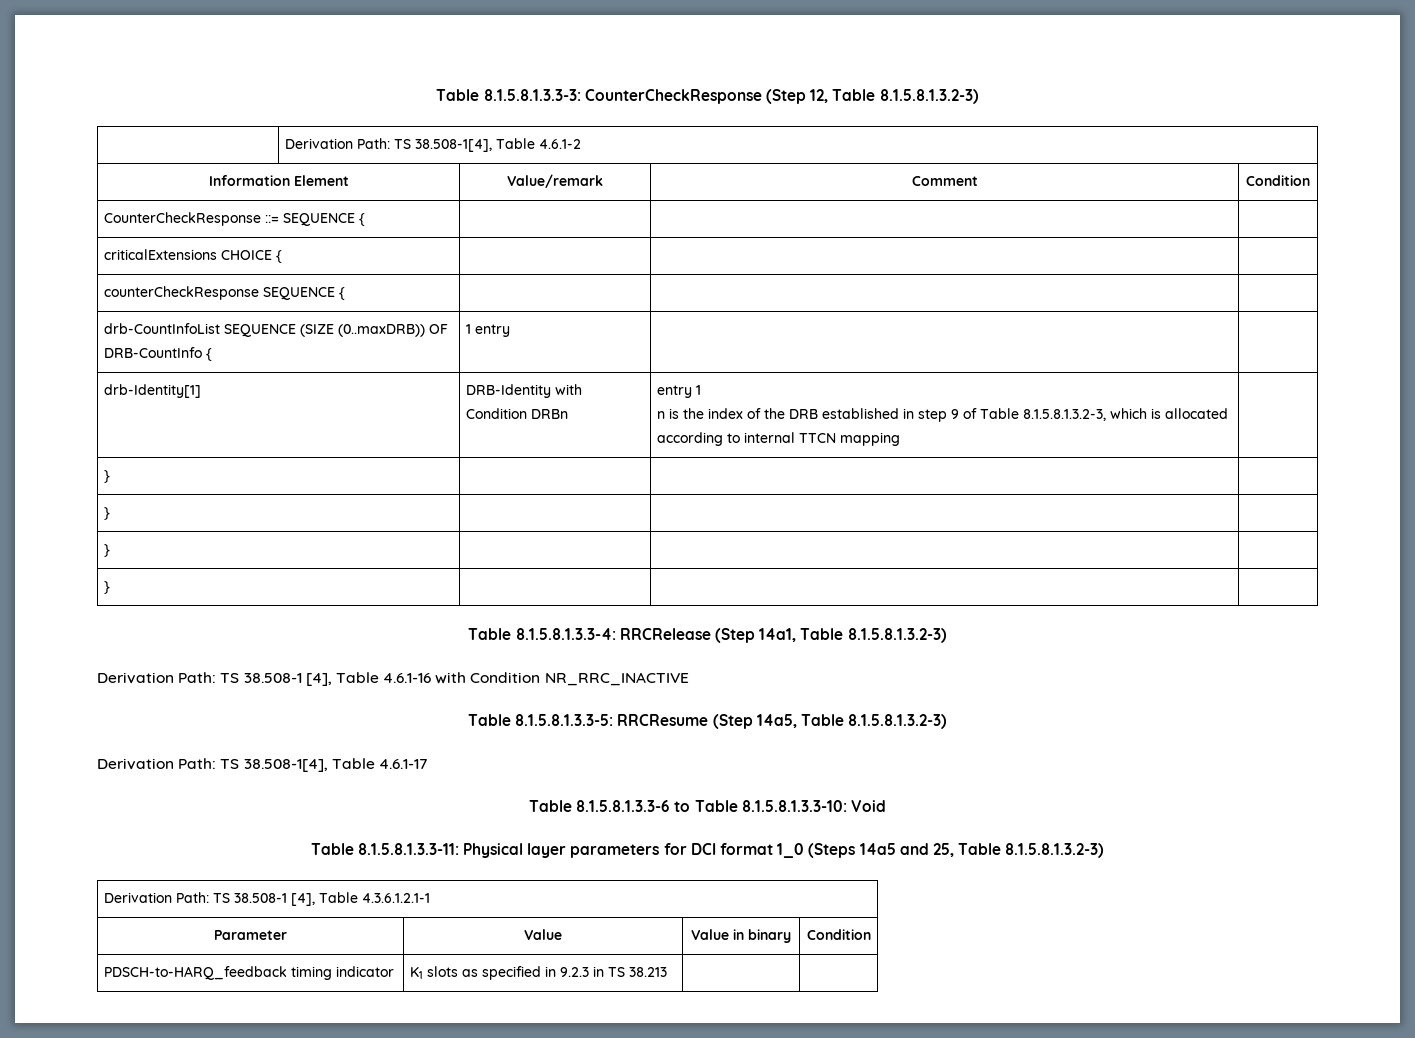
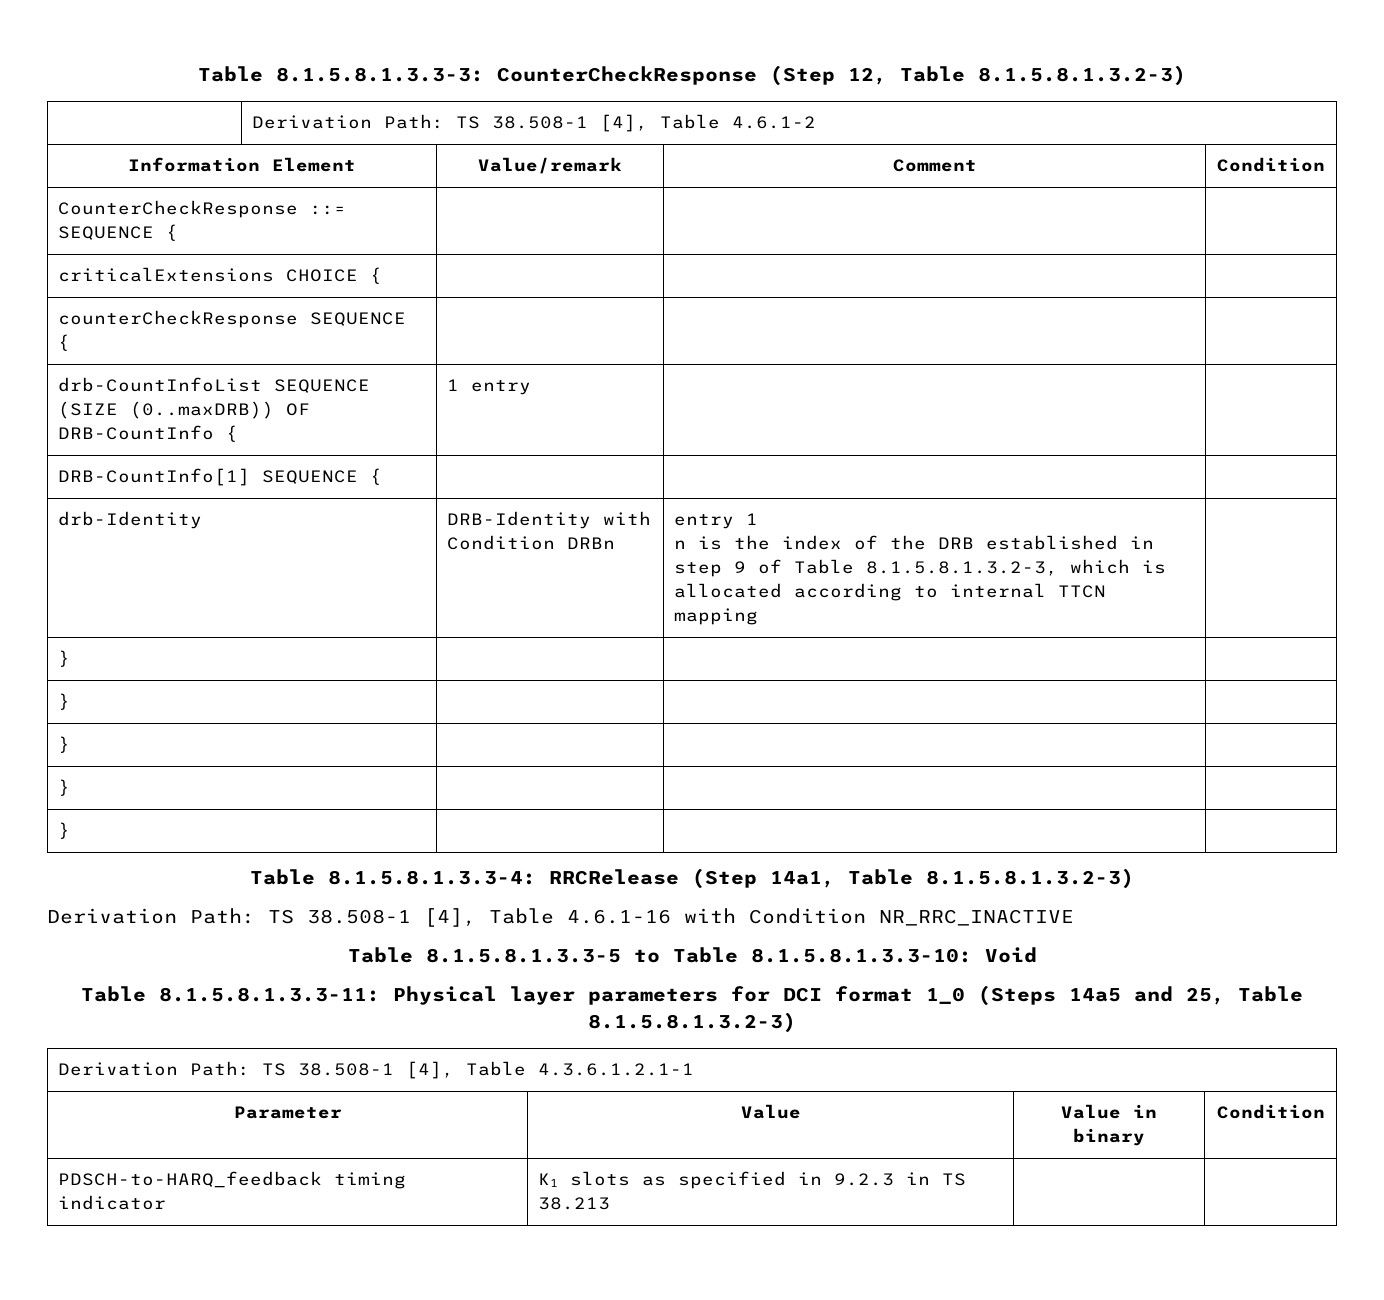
[414,139,492,152] 38.508-1[4], -> [491,114,648,132] 38.508-1 [4],
[103,384,201,398] drb-Identity[1] -> [57,468,382,486] [57,511,202,529] DRB-CountInfo[1] SEQUENCE { | | | // drb-Identity
(110, 587) none -> [57,822,70,839] // } | | |
[515,714,948,729] [97,758,428,772] [529,800,671,812] 8.1.5.8.1.3.3-5: RRCResume (Step 14a5, Table 8.1.5.8.1.3.2-3) // Derivation Path: TS 38.508-1[4], Table 4.6.1-17 // Table 8.1.5.8.1.3.3-6 -> [425,948,621,963] 8.1.5.8.1.3.3-5

